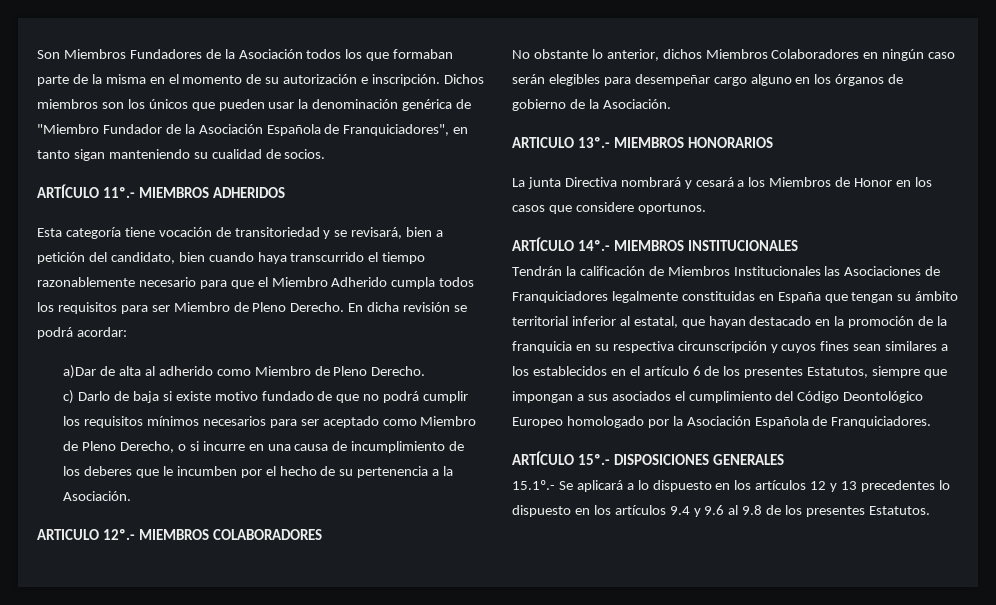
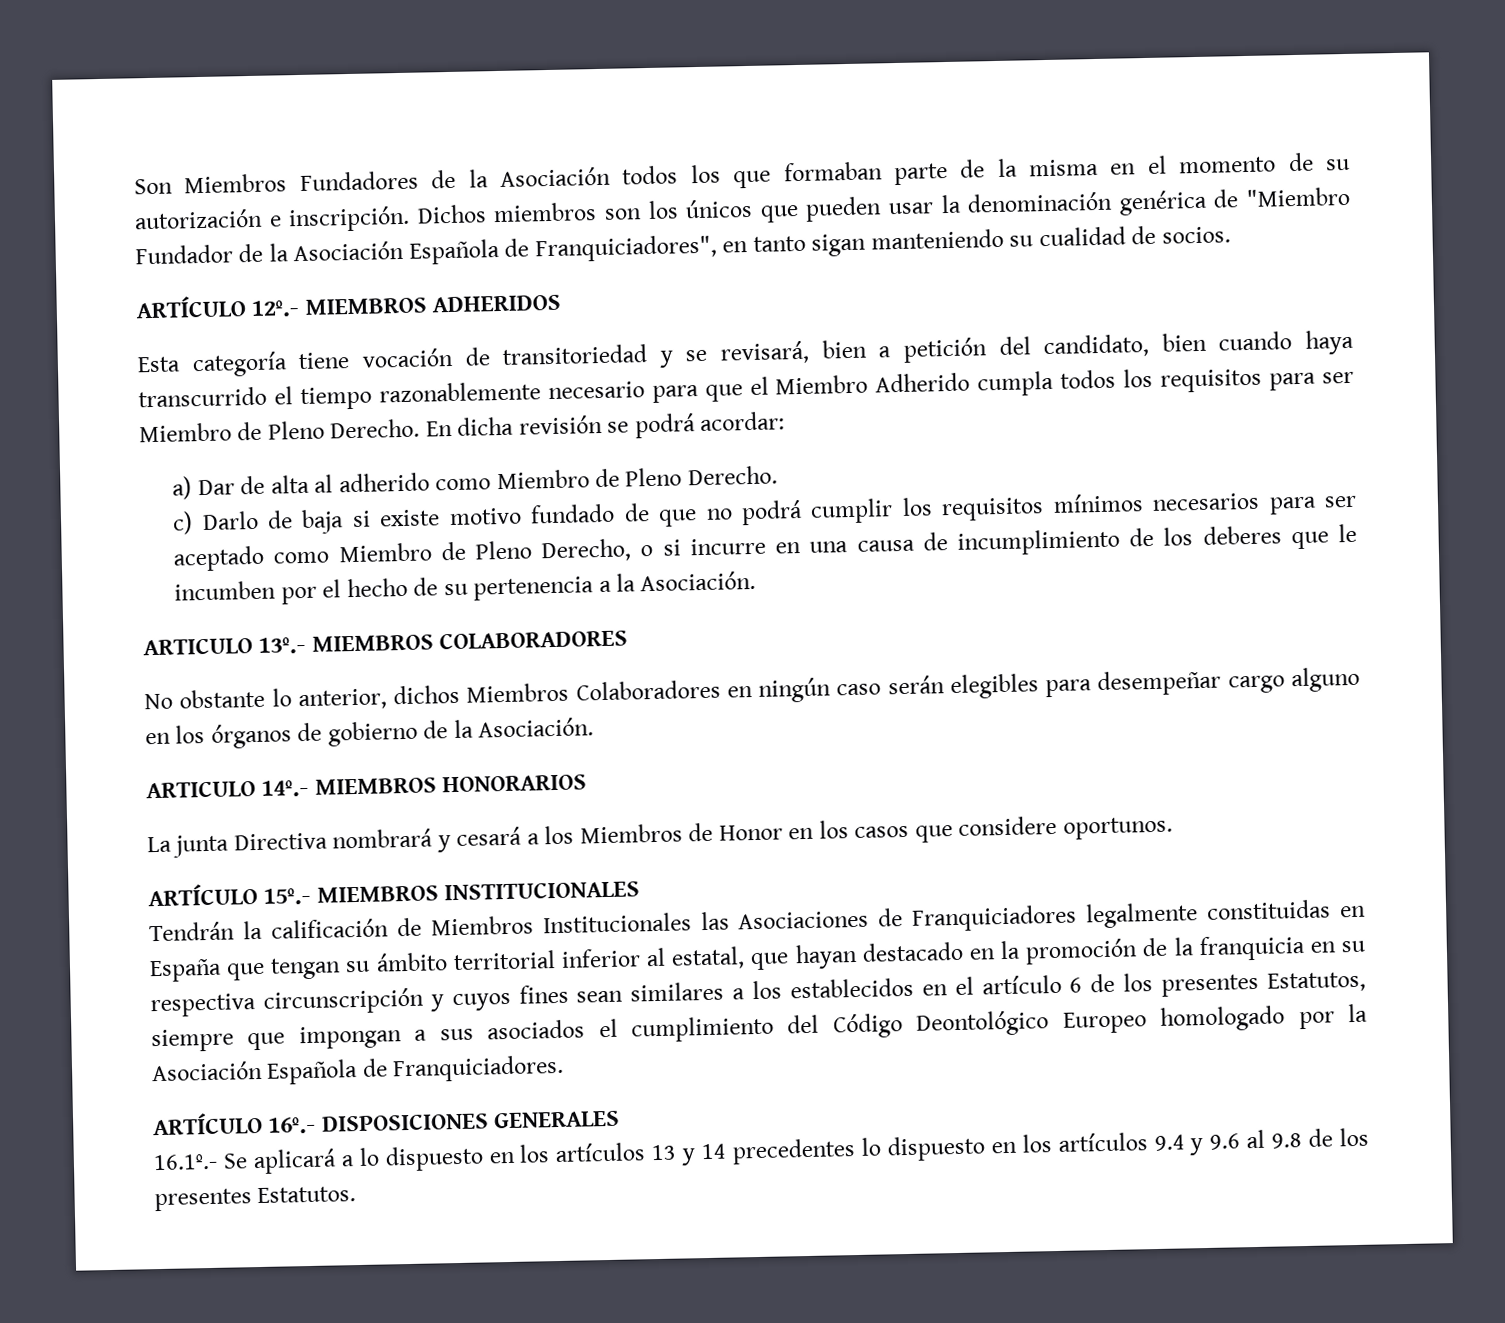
[102,187,135,198] 11º.- -> [251,300,300,317] 12º.-
[63,365,97,379] a)Dar -> [172,476,235,500] a) Dar
[102,529,135,540] 12º.- -> [258,636,307,654] 13º.-
[577,137,610,148] 13º.- -> [261,779,310,797] 14º.-
[577,240,610,251] 14º.- -> [263,887,312,905] 15º.-
[577,454,610,465] 15º.- -> [268,1116,317,1134] 16º.-
[512,480,555,490] 15.1º.- -> [153,1153,218,1171] 16.1º.-
[810,481,858,492] 12 y 13 -> [651,1143,727,1166] 13 y 14

